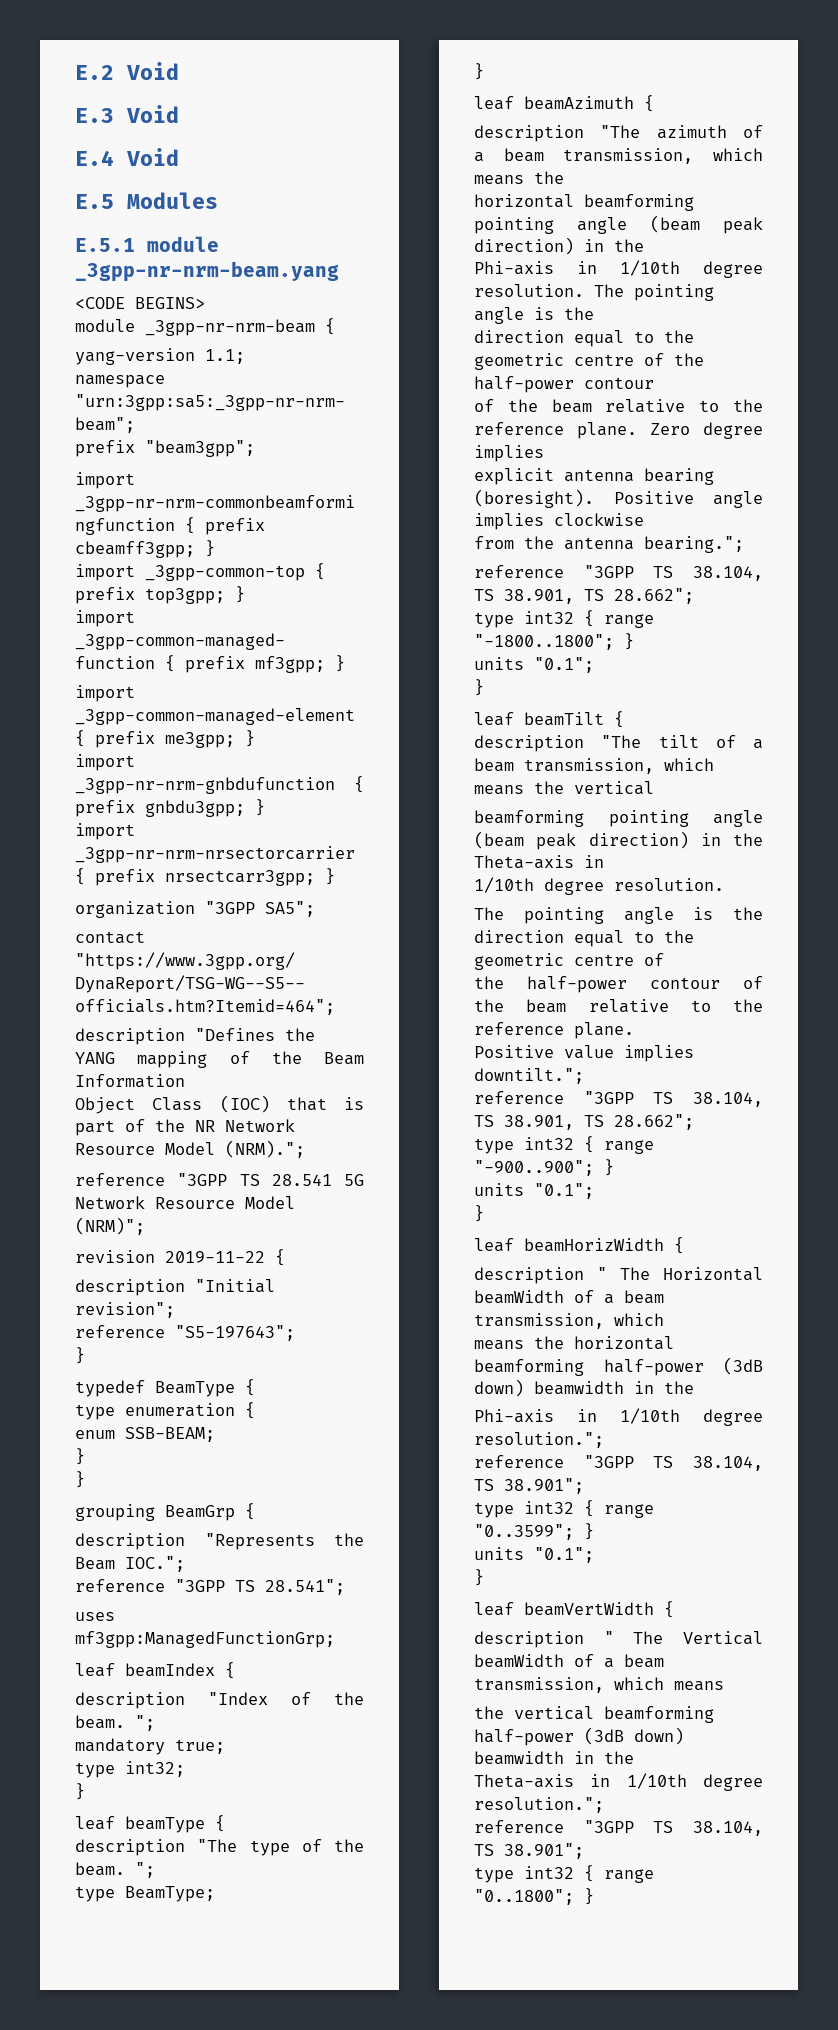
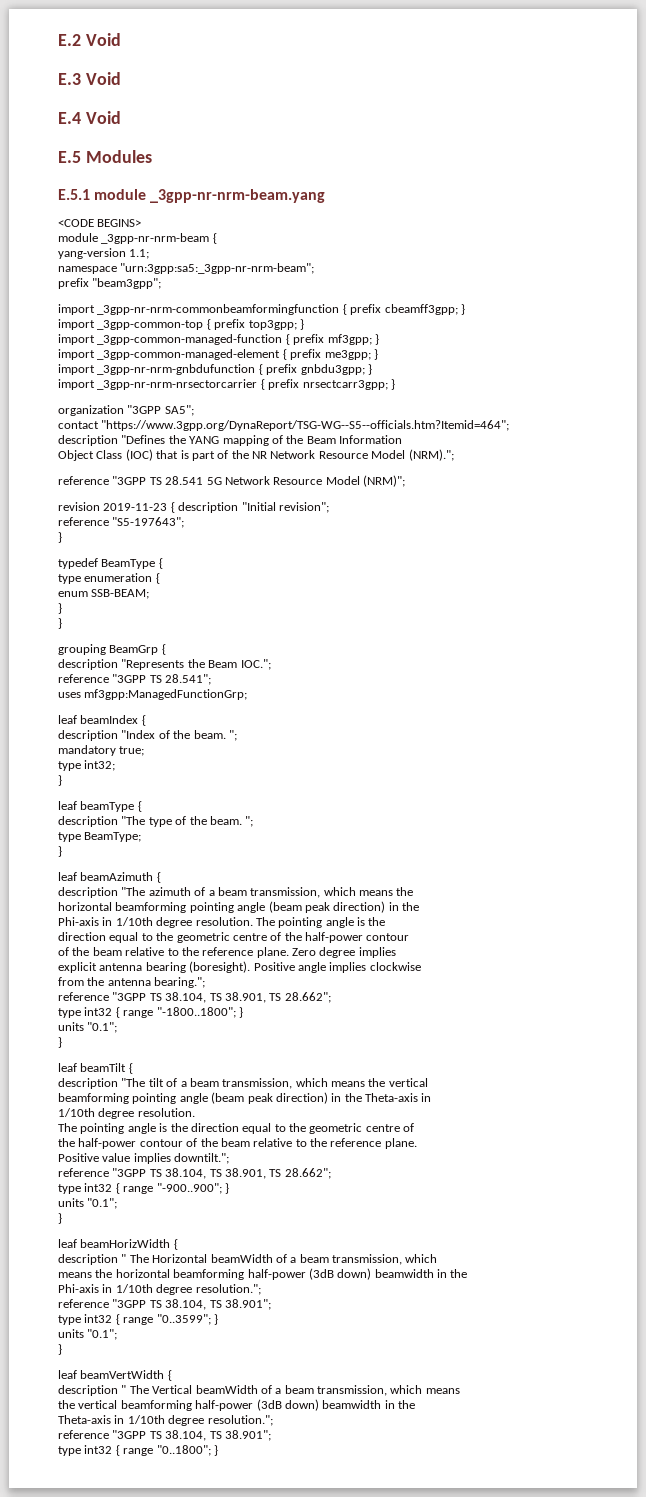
[165,1249,285,1266] 2019-11-22 { // -> [103,502,175,513] 2019-11-23 {

